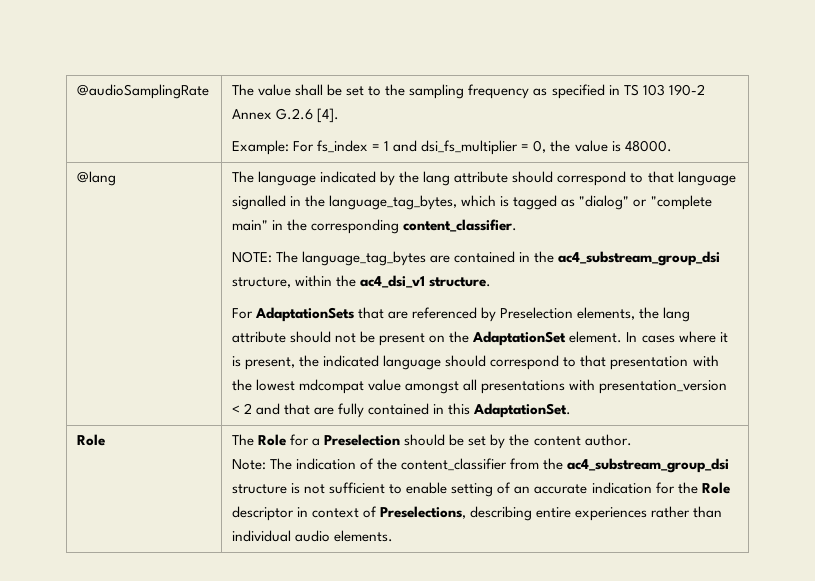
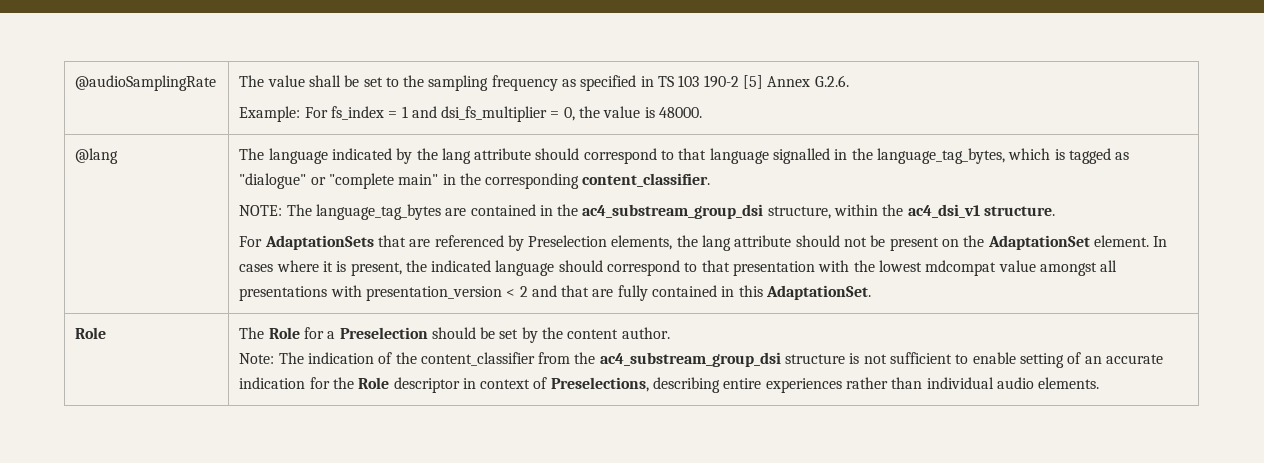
[232,108,340,123] Annex G.2.6 [4]. -> [743,75,849,89] [5] Annex G.2.6.
[579,195,630,210] "dialog" -> [239,173,307,189] "dialogue"

